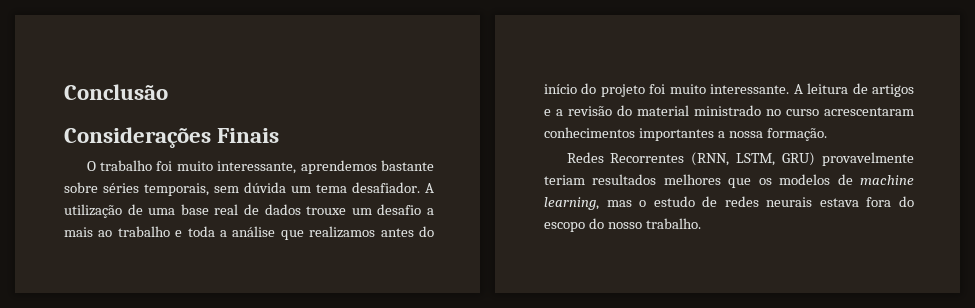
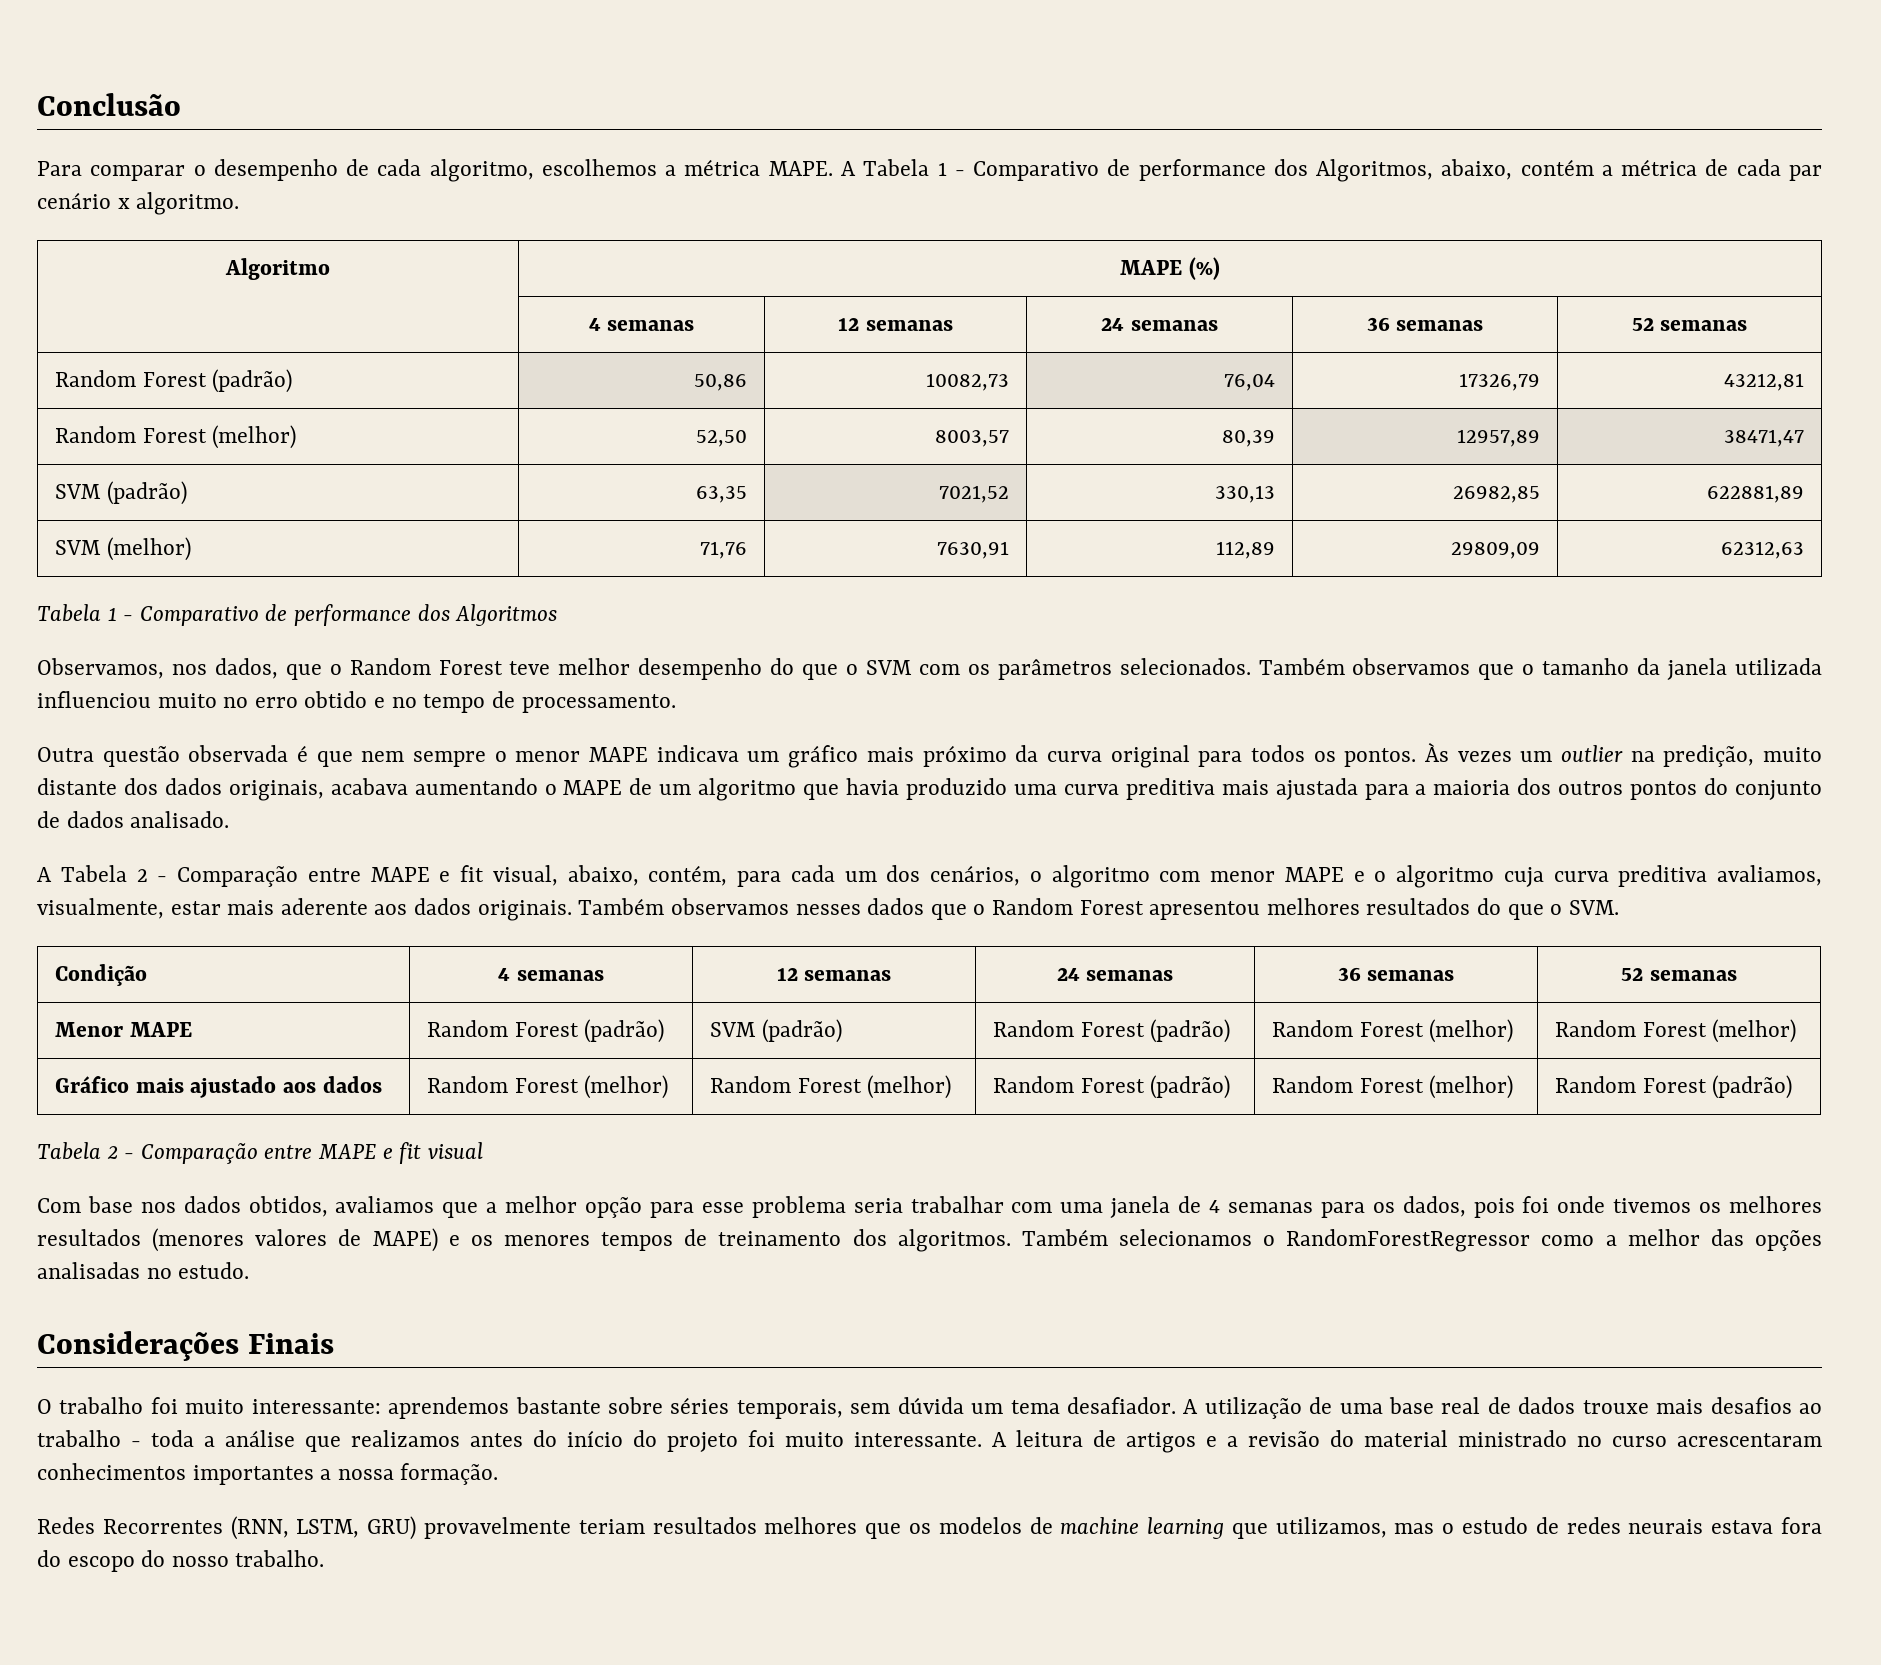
(168, 92) none -> [37,159,1822,182] [37,192,240,215] [225,258,330,280] [1120,257,1220,280] [588,318,695,331] [838,318,953,331] [1101,318,1218,331] [1366,317,1484,331] [1631,318,1748,331] [55,369,293,393] [693,374,747,391] [925,373,1009,391] [1223,374,1275,391] [1458,373,1540,391] [1723,373,1804,391] [55,425,297,449] [695,430,747,447] [934,430,1009,447] [1221,430,1275,447] [1456,429,1540,447] [1723,429,1804,447] [55,481,187,505] [695,486,747,503] [938,485,1009,503] [1214,485,1275,503] [1452,486,1540,503] [1706,485,1804,503] [55,537,191,561] [699,541,747,559] [936,541,1009,559] [1215,541,1275,559] [1450,542,1540,559] [1720,541,1804,559] [37,604,558,626] [37,658,1823,680] [37,691,676,713] [37,743,1822,768] [37,778,1822,801] [37,811,230,828] [37,865,1822,888] [37,898,1619,921] [55,964,148,986] [498,968,604,981] [776,968,892,981] [1056,968,1174,981] [1337,967,1455,981] [1621,968,1737,981] [55,1022,192,1037] [427,1019,665,1043] [710,1019,842,1043] [993,1019,1231,1043] [1272,1019,1514,1043] [1555,1019,1797,1043] [55,1076,382,1098] [427,1075,669,1099] [710,1075,952,1099] [993,1075,1231,1099] [1272,1075,1514,1099] [1555,1075,1793,1099] [37,1142,483,1164] [37,1196,1822,1218] [37,1228,1822,1252] [37,1262,250,1279] // Para comparar o desempenho de cada algoritmo, escolhemos a métrica MAPE. A Tabela 1 - Comparativo de performance dos Algoritmos, abaixo, contém a métrica de cada par cenário x algoritmo. // Algoritmo | MAPE (%) // | 4 semanas | 12 semanas | 24 semanas | 36 semanas | 52 semanas // Random Forest (padrão) | 50,86 | 10082,73 | 76,04 | 17326,79 | 43212,81 // Random Forest (melhor) | 52,50 | 8003,57 | 80,39 | 12957,89 | 38471,47 // SVM (padrão) | 63,35 | 7021,52 | 330,13 | 26982,85 | 622881,89 // SVM (melhor) | 71,76 | 7630,91 | 112,89 | 29809,09 | 62312,63 // Tabela 1 - Comparativo de performance dos Algoritmos // Observamos, nos dados, que o Random Forest teve melhor desempenho do que o SVM com os parâmetros selecionados. Também observamos que o tamanho da janela utilizada influenciou muito no erro obtido e no tempo de processamento. // Outra questão observada é que nem sempre o menor MAPE indicava um gráfico mais próximo da curva original para todos os pontos. Às vezes um outlier na predição, muito distante dos dados originais, acabava aumentando o MAPE de um algoritmo que havia produzido uma curva preditiva mais ajustada para a maioria dos outros pontos do conjunto de dados analisado. // A Tabela 2 - Comparação entre MAPE e fit visual, abaixo, contém, para cada um dos cenários, o algoritmo com menor MAPE e o algoritmo cuja curva preditiva avaliamos, visualmente, estar mais aderente aos dados originais. Também observamos nesses dados que o Random Forest apresentou melhores resultados do que o SVM. // Condição | 4 semanas | 12 semanas | 24 semanas | 36 semanas | 52 semanas // Menor MAPE | Random Forest (padrão) | SVM (padrão) | Random Forest (padrão) | Random Forest (melhor) | Random Forest (melhor) // Gráfico mais ajustado aos dados | Random Forest (melhor) | Random Forest (melhor) | Random Forest (padrão) | Random Forest (melhor) | Random Forest (padrão) // Tabela 2 - Comparação entre MAPE e fit visual // Com base nos dados obtidos, avaliamos que a melhor opção para esse problema seria trabalhar com uma janela de 4 semanas para os dados, pois foi onde tivemos os melhores resultados (menores valores de MAPE) e os menores tempos de treinamento dos algoritmos. Também selecionamos o RandomForestRegressor como a melhor das opções analisadas no estudo.
[217,161,297,174] interessante, -> [251,1399,381,1414] interessante:
[351,204,435,215] [64,227,93,237] um desafio a mais -> [1656,1397,1792,1414] mais desafios
[175,230,183,237] e -> [131,1441,141,1447] -
[544,197,599,210] learning, -> [1147,1517,1387,1539] learning que utilizamos,

